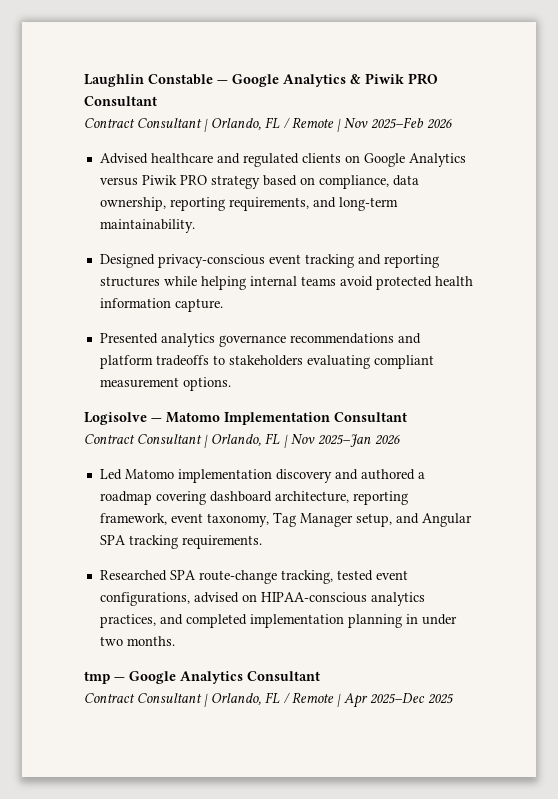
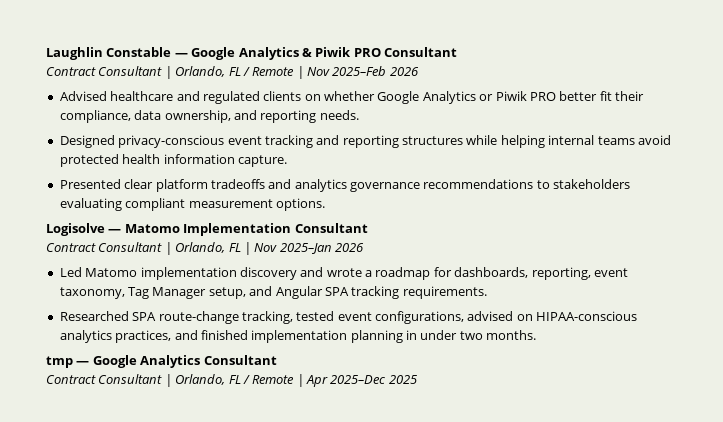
[363,153,466,167] [99,175,419,189] [99,197,398,211] [99,219,195,233] Google Analytics versus Piwik PRO strategy based on compliance, data ownership, reporting requirements, and long-term maintainability. -> [324,91,644,104] [59,110,359,123] whether Google Analytics or Piwik PRO better fit their compliance, data ownership, and reporting needs.
[160,333,421,347] [99,355,209,369] analytics governance recommendations and platform tradeoffs -> [124,179,534,192] clear platform tradeoffs and analytics governance recommendations
[360,469,415,480] authored -> [326,268,362,277] wrote
[155,491,408,505] [99,513,167,525] covering dashboard architecture, reporting framework, -> [433,267,591,280] for dashboards, reporting,
[185,614,247,628] completed -> [200,330,248,340] finished

